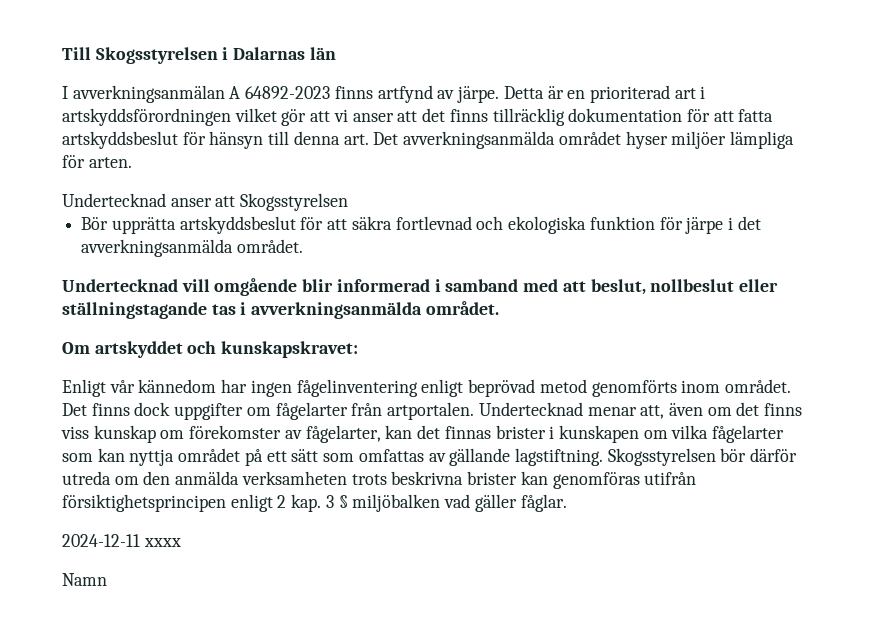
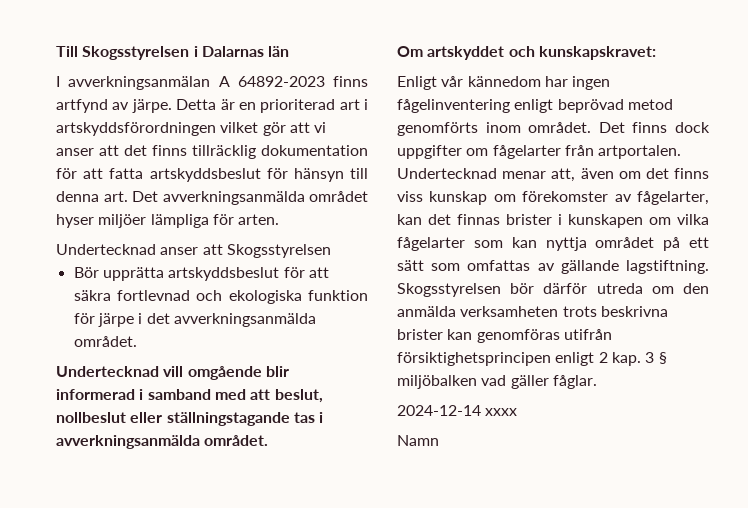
[62,534,140,547] 2024-12-11 -> [397,405,481,416] 2024-12-14

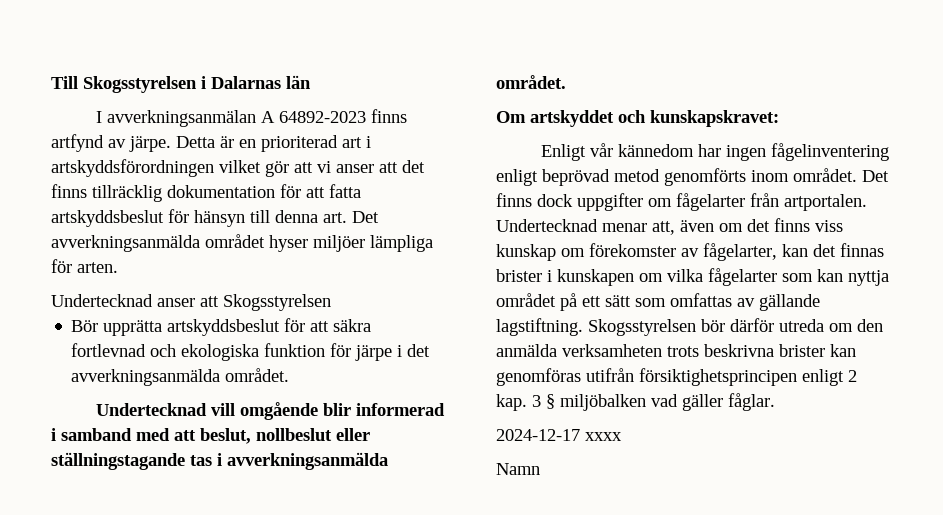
[397,405,481,416] 2024-12-14 -> [496,429,580,441] 2024-12-17

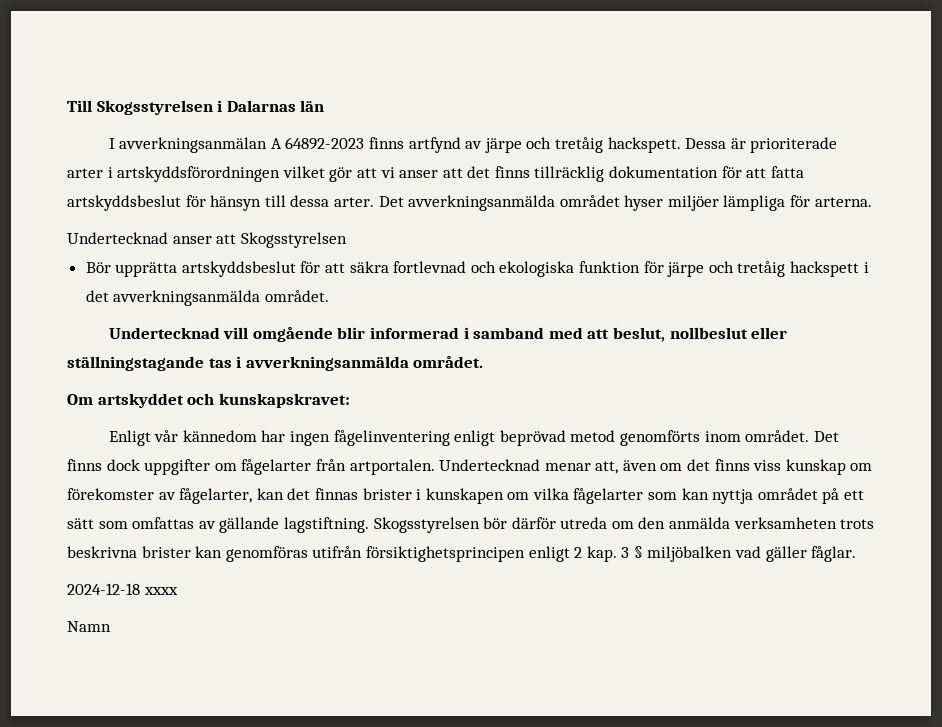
[129,135,362,152] järpe. Detta är en prioriterad art -> [484,137,838,153] [67,168,103,178] järpe och tretåig hackspett. Dessa är prioriterade arter
[275,210,347,223] denna art. -> [290,195,374,207] dessa arter.
[77,262,118,273] arten. -> [814,197,872,207] arterna.
(393, 353) none -> [708,261,859,277] och tretåig hackspett
[496,429,580,441] 2024-12-17 -> [67,583,140,595] 2024-12-18

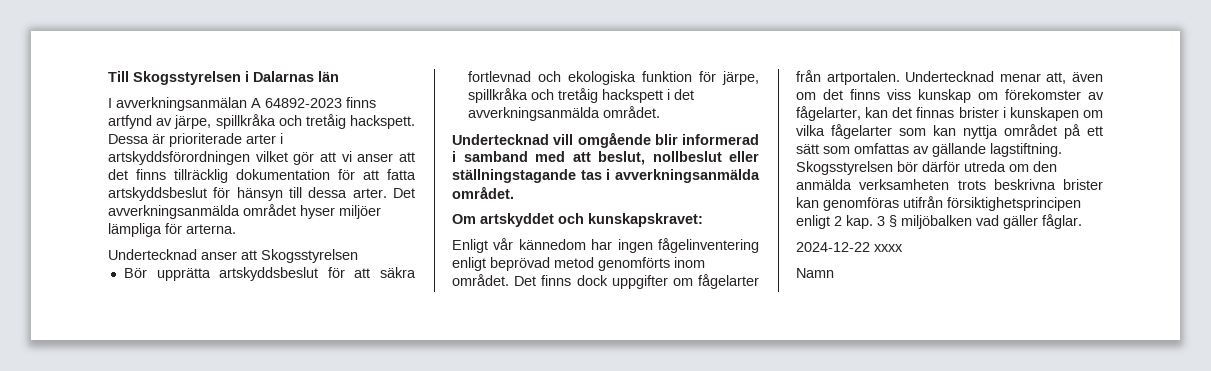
[484,138,522,153] järpe -> [174,114,276,129] järpe, spillkråka
[667,262,705,277] järpe -> [722,71,759,85] [467,88,528,103] järpe, spillkråka
[67,583,140,595] 2024-12-18 -> [796,242,870,252] 2024-12-22

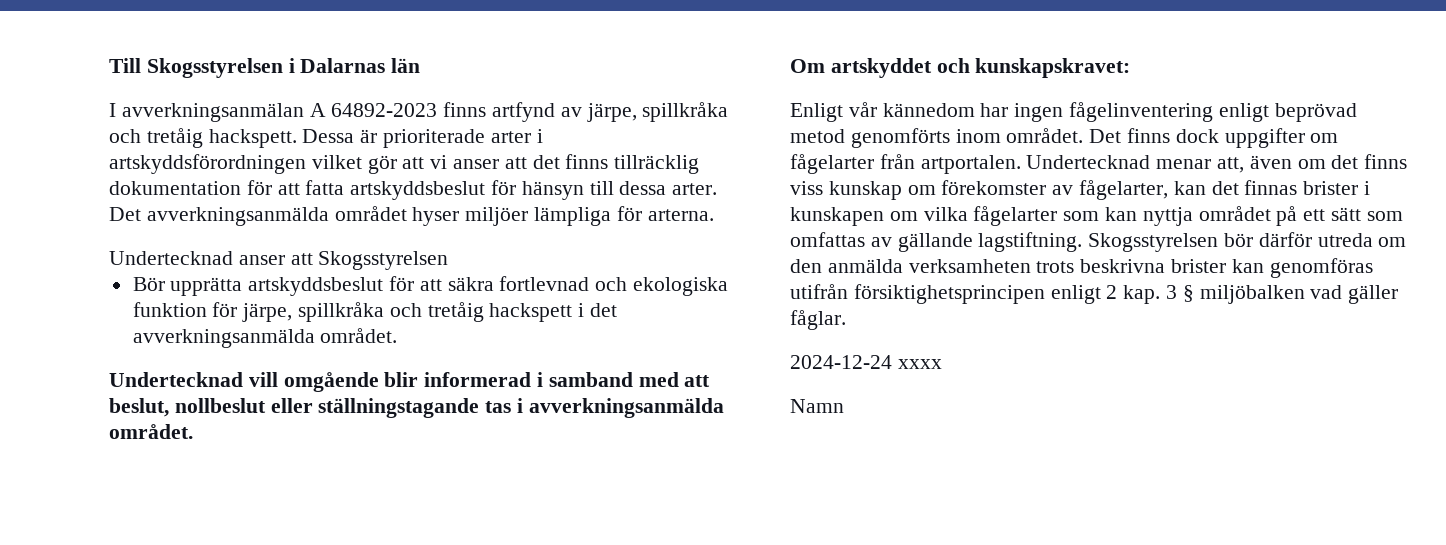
[796,242,870,252] 2024-12-22 -> [790,355,892,369] 2024-12-24

